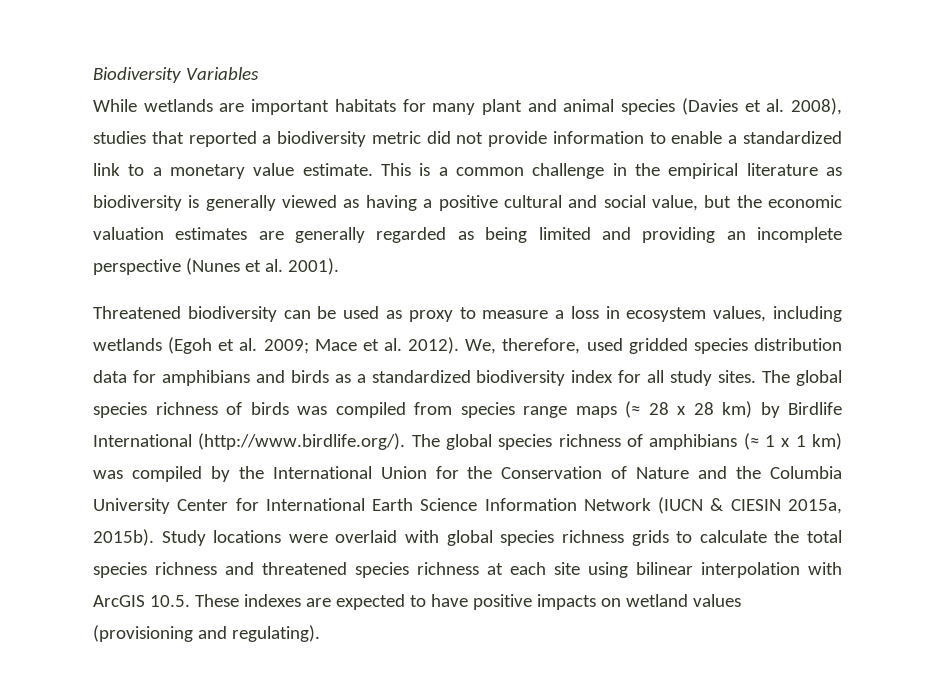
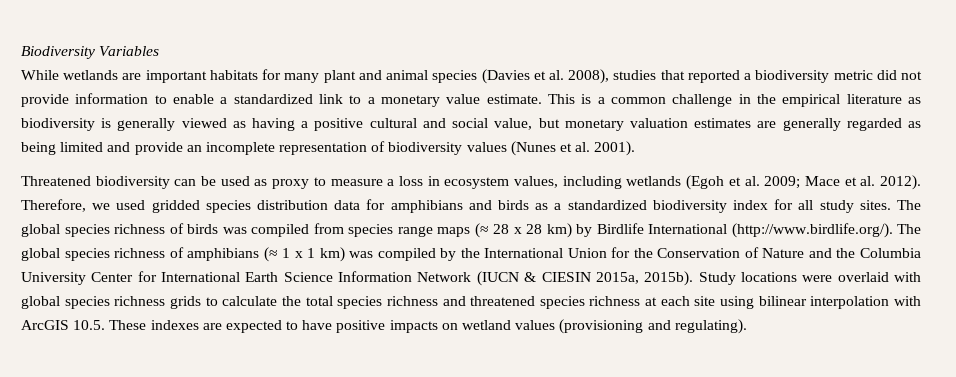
[736,195,843,208] the economic -> [564,119,624,131] monetary
[642,227,716,243] providing -> [134,142,183,155] provide
[93,259,181,275] perspective -> [279,141,507,155] representation of biodiversity values
[465,338,581,354] We, therefore, -> [21,199,111,212] Therefore, we

